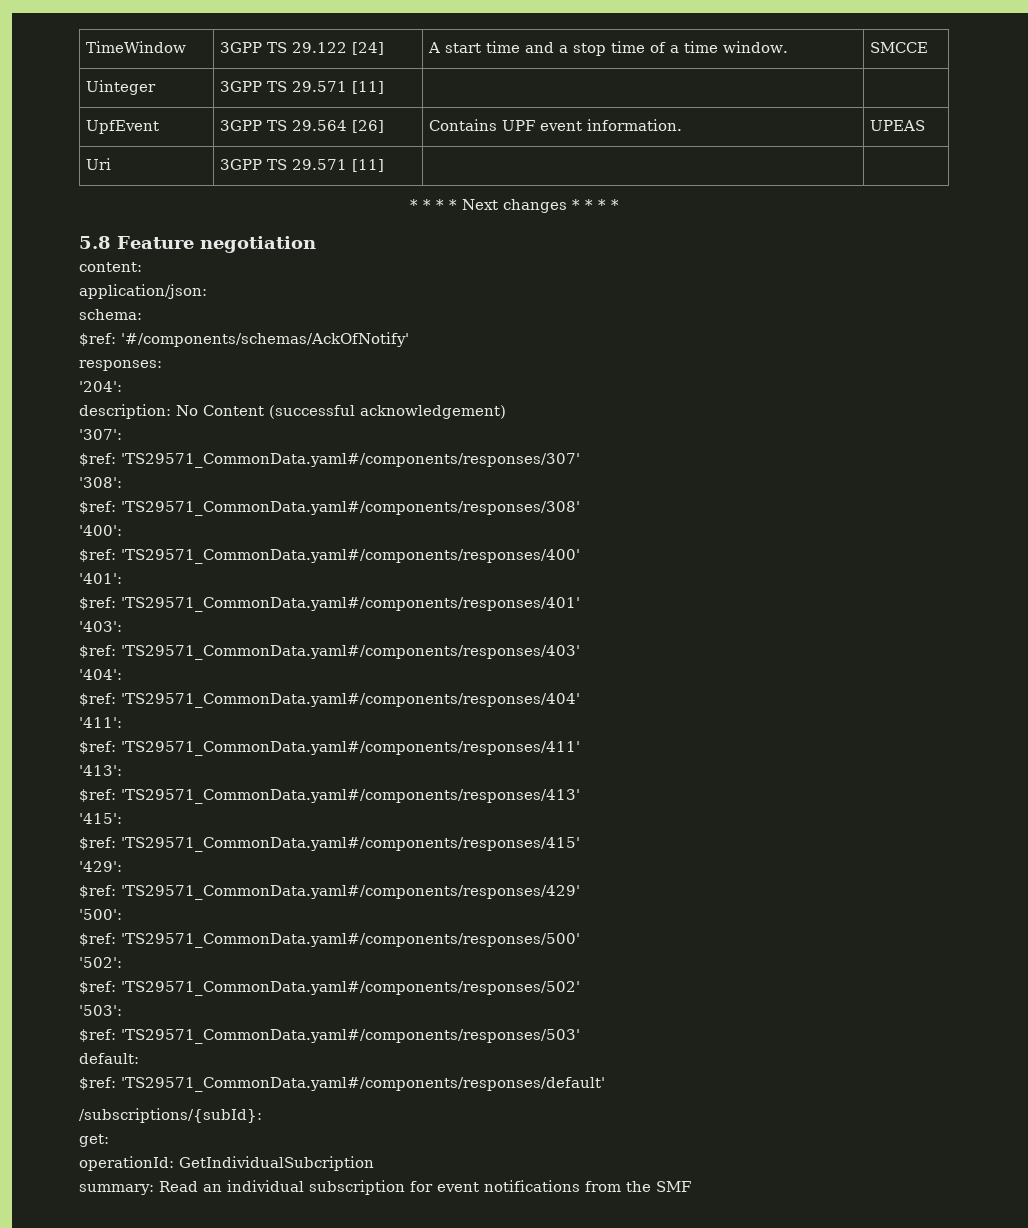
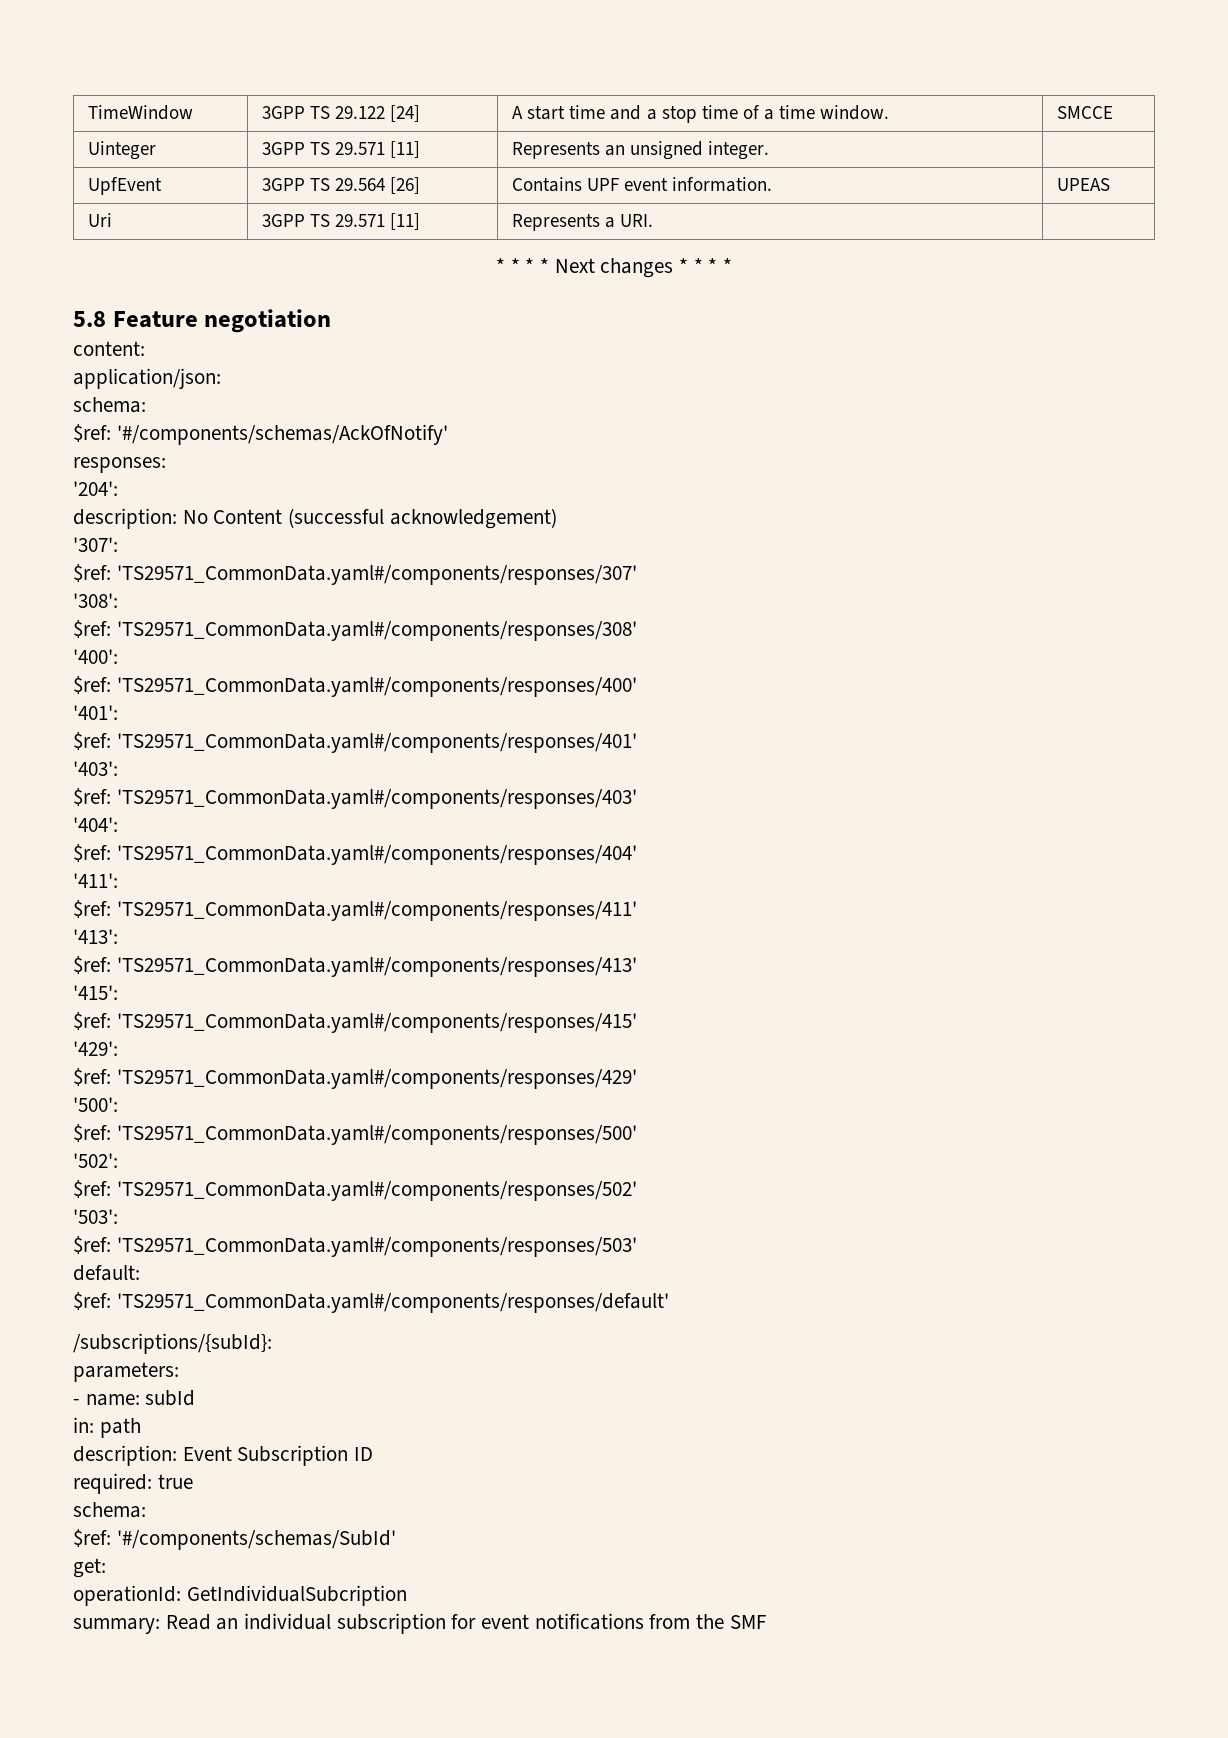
(384, 87) none -> [511,141,770,160] Represents an unsigned integer.
(384, 165) none -> [511,214,654,231] Represents a URI.
(262, 1115) none -> [73,1362,179,1382] [73,1390,196,1406] [73,1417,141,1438] [73,1445,374,1466] [73,1473,193,1494] [73,1502,146,1518] [73,1529,396,1550] // parameters: // - name: subId // in: path // description: Event Subscription ID // required: true // schema: // $ref: '#/components/schemas/SubId'

